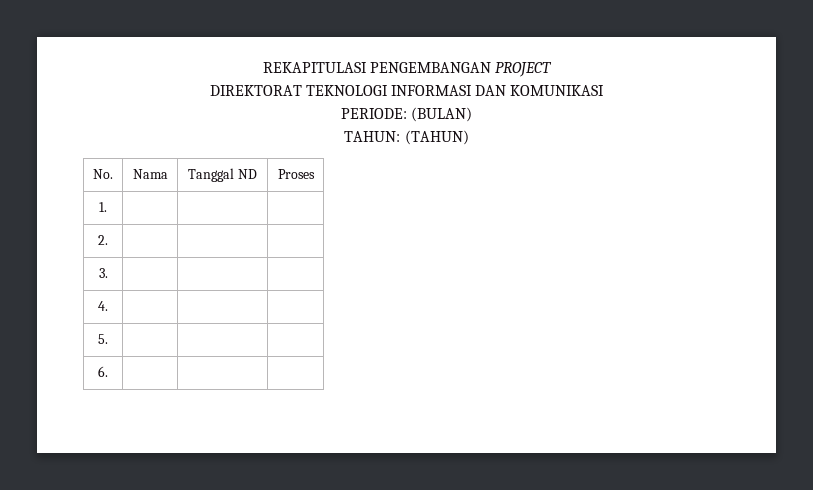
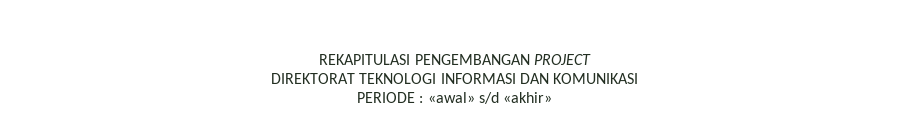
[340,107,473,122] [344,130,469,145] [93,169,113,179] [132,169,168,179] [188,168,257,182] [277,169,315,179] [99,202,107,212] [98,235,108,245] [98,268,108,278] [98,301,108,311] [98,334,108,344] [98,366,108,377] PERIODE: (BULAN) // TAHUN: (TAHUN) // No. | Nama | Tanggal ND | Proses // 1. | | | // 2. | | | // 3. | | | // 4. | | | // 5. | | | // 6. | | | -> [356,92,553,104] PERIODE : «awal» s/d «akhir»

